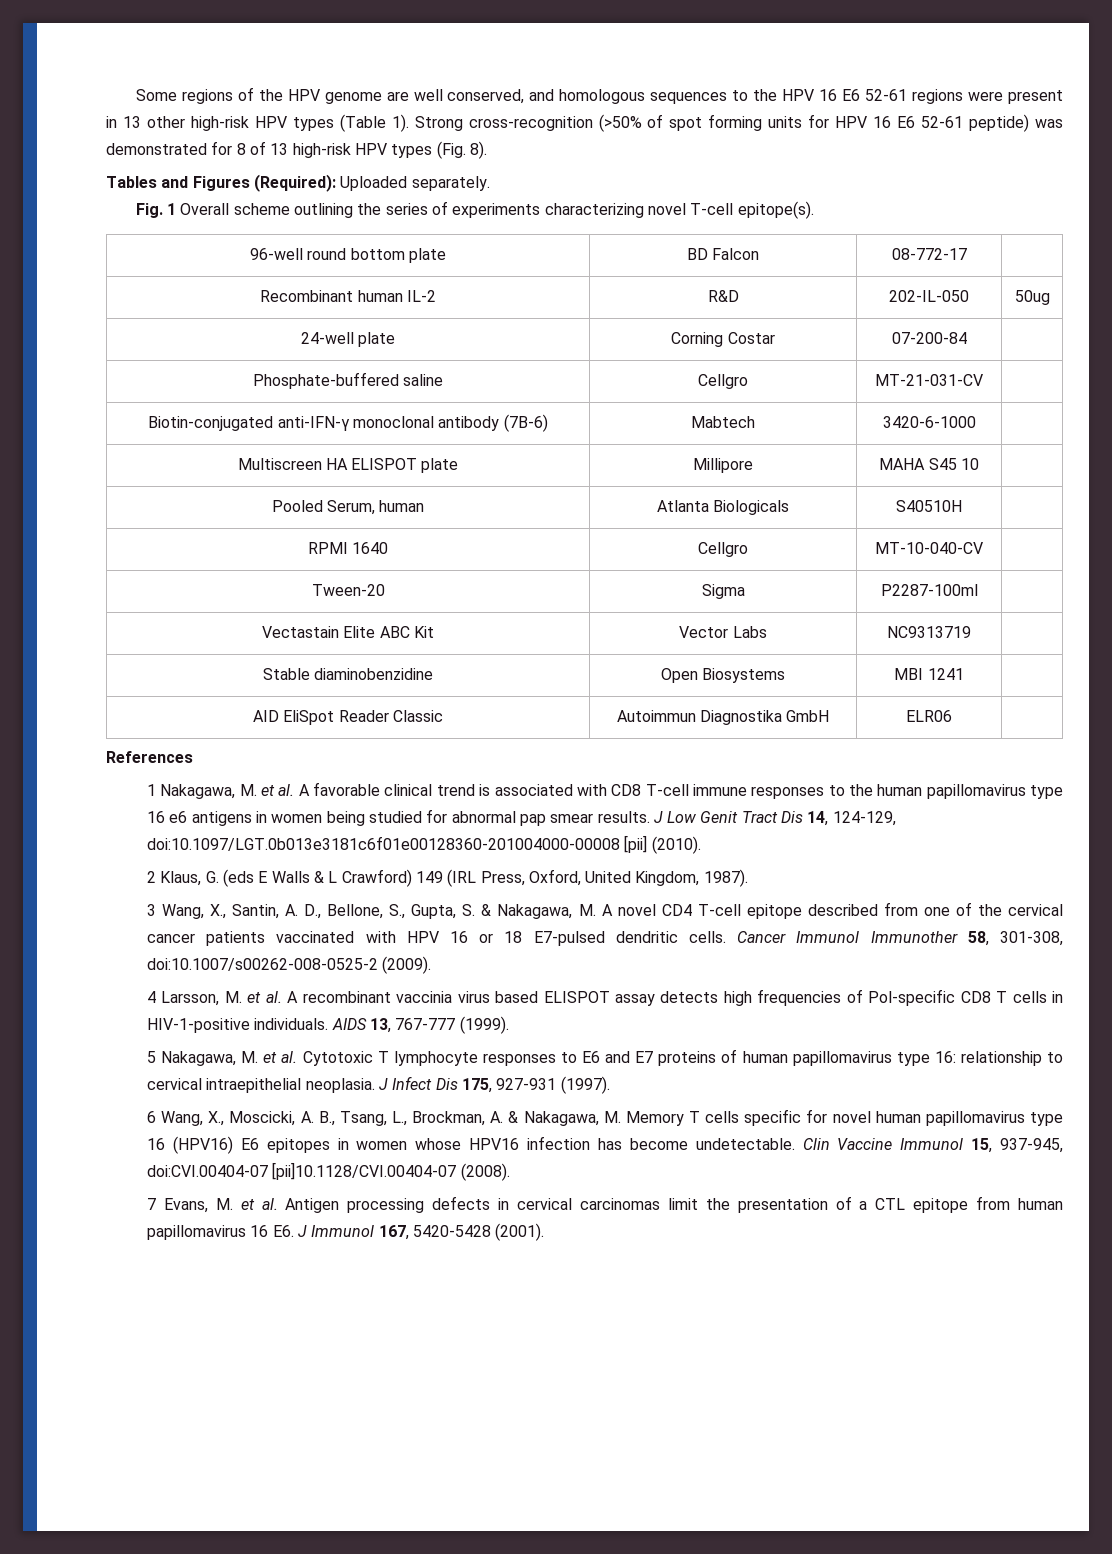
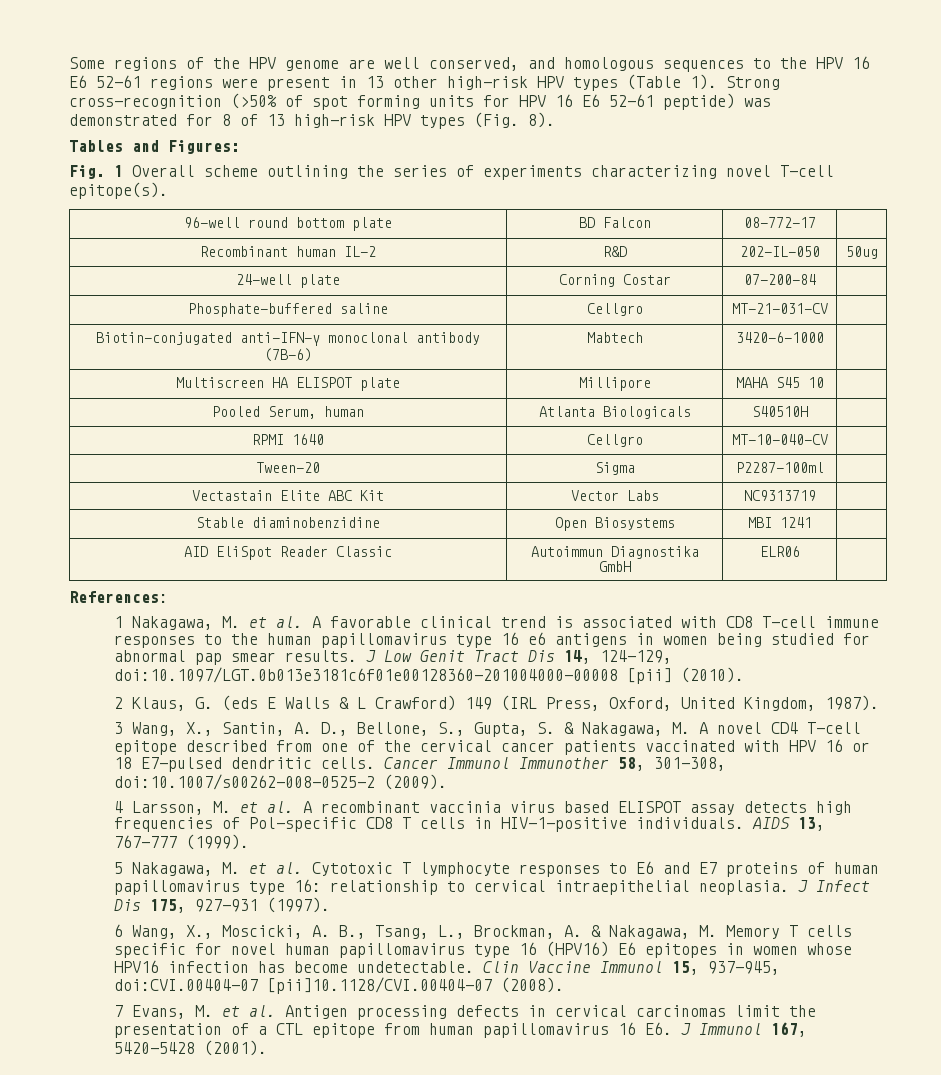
[192,174,490,192] Figures (Required): Uploaded separately. -> [168,140,240,154] Figures:
[106,751,193,763] References -> [69,591,168,603] References:

